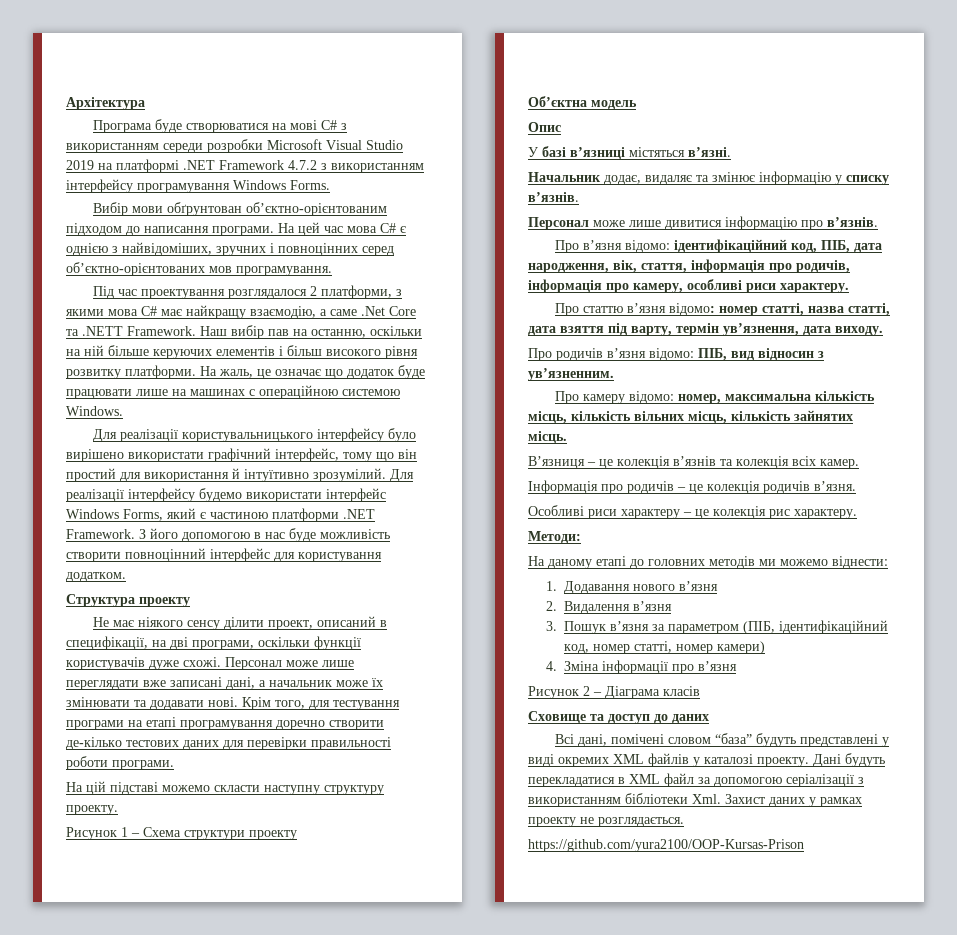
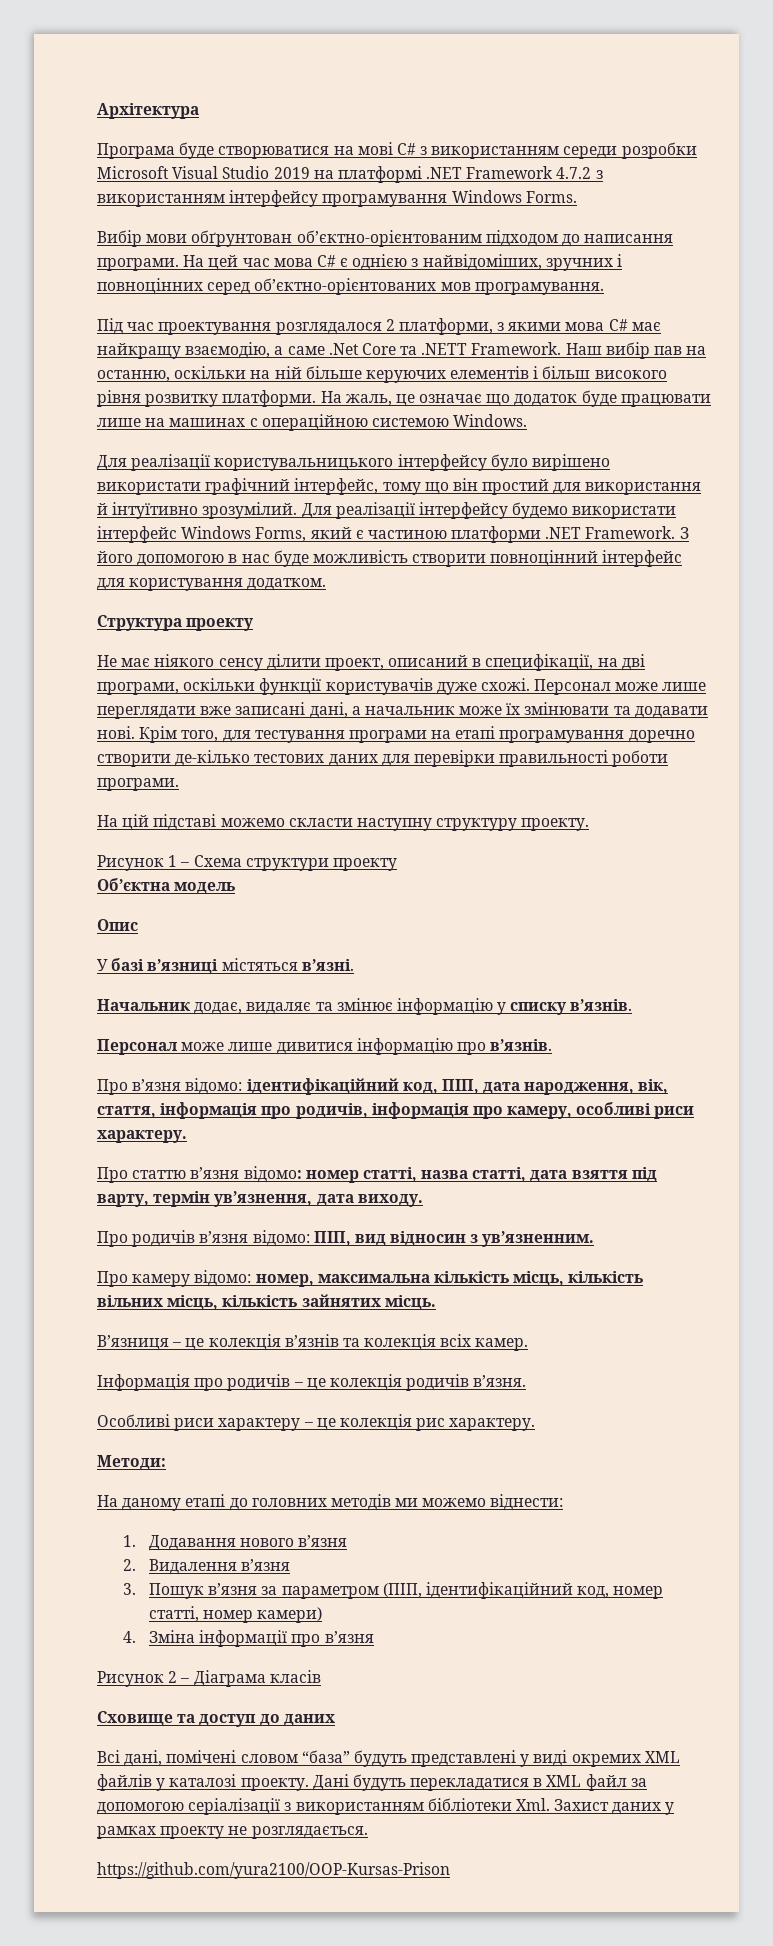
[821,240,851,253] ПІБ, -> [441,1079,479,1094] ПІП,
[698,348,727,361] ПІБ, -> [313,1231,351,1246] ПІП,
[742,621,775,634] (ПІБ, -> [382,1583,422,1598] (ПІП,

